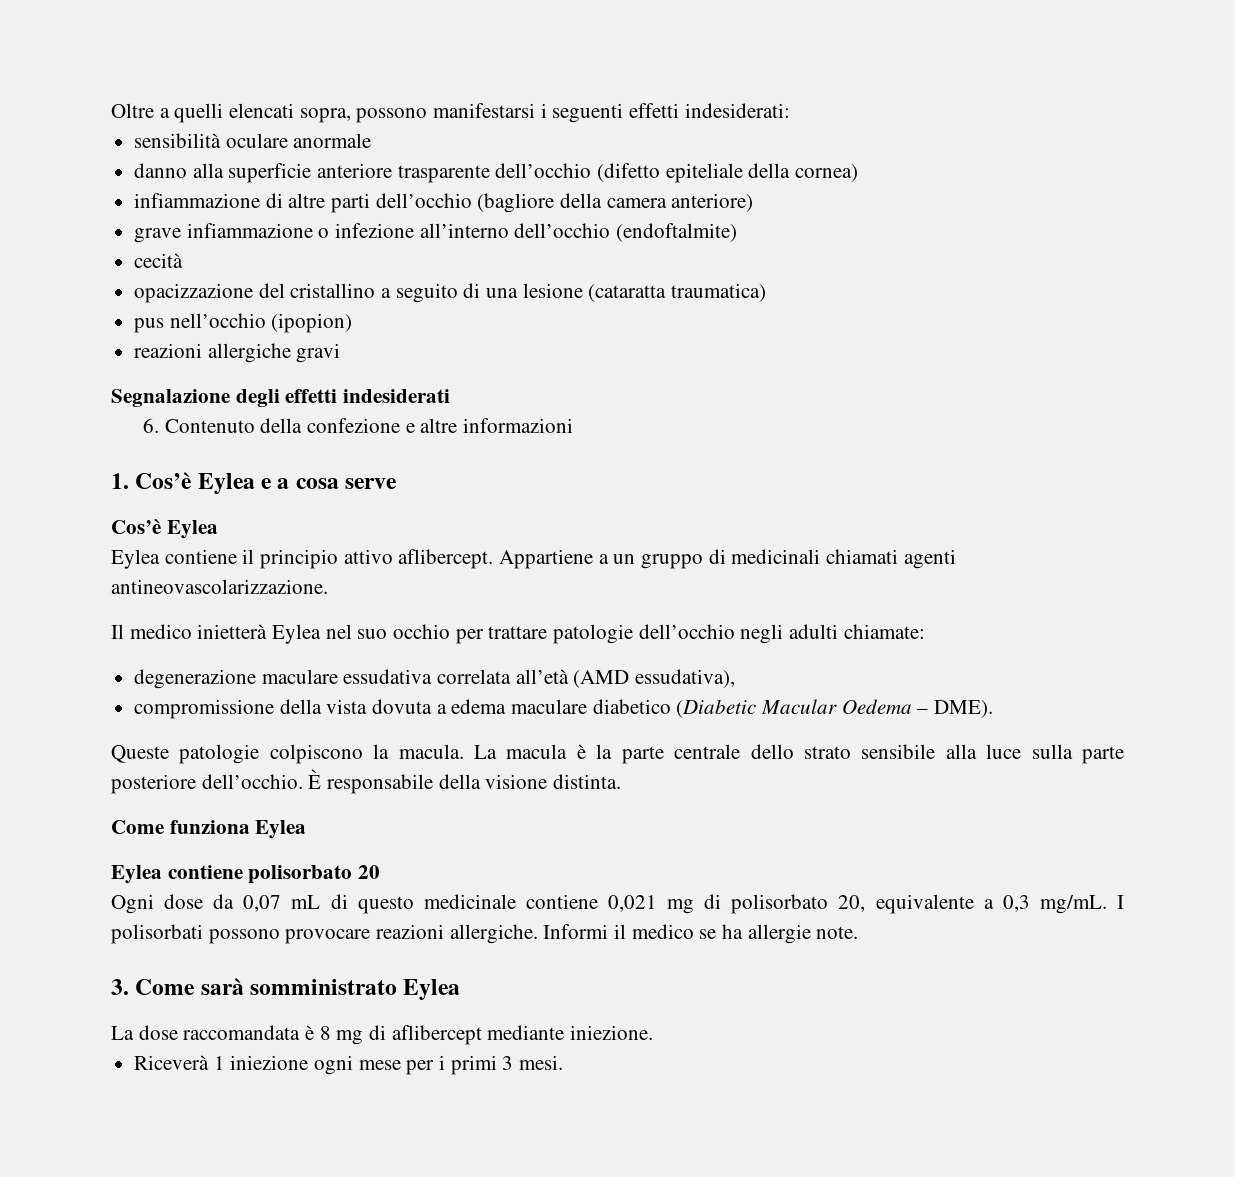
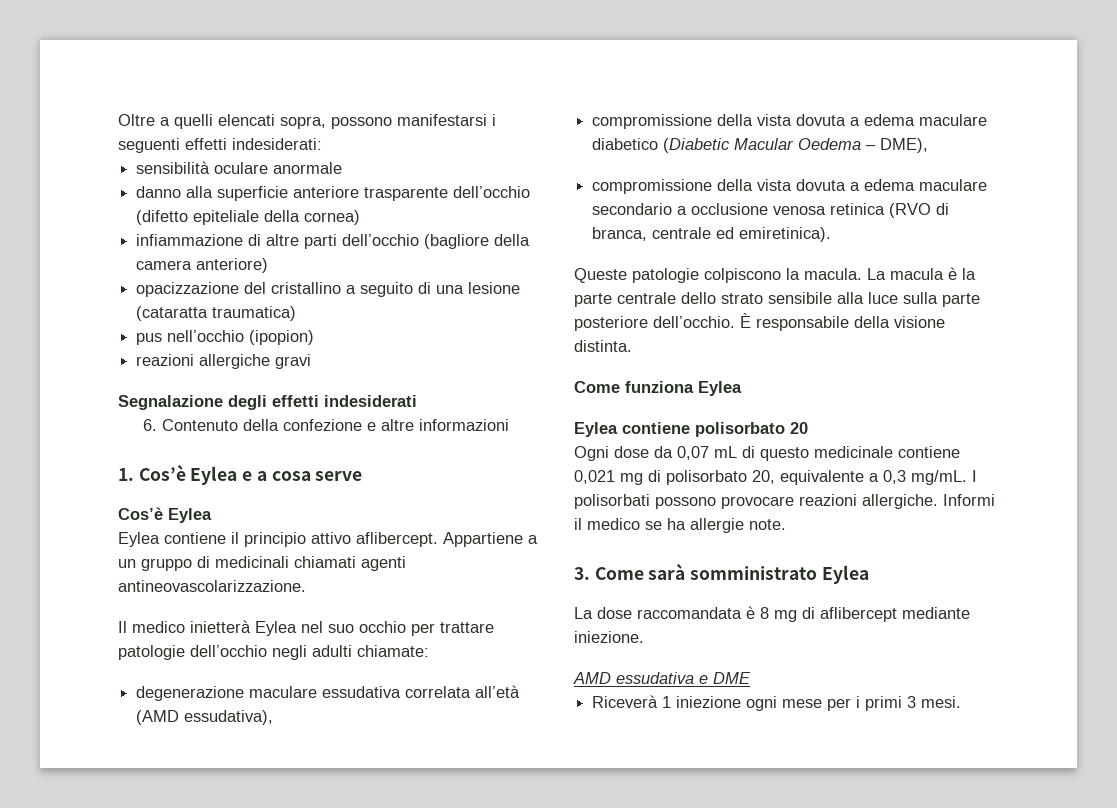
[134,223,738,243] [134,253,184,268] // grave infiammazione o infezione all’interno dell’occhio (endoftalmite) // cecità -> (269, 265) none
[934,700,994,718] DME). -> [880,138,929,153] [592,179,988,194] [592,203,950,218] [592,227,832,242] DME), // compromissione della vista dovuta a edema maculare secondario a occlusione venosa retinica (RVO di branca, centrale ed emiretinica).
(654, 1032) none -> [573,672,751,684] // AMD essudativa e DME

